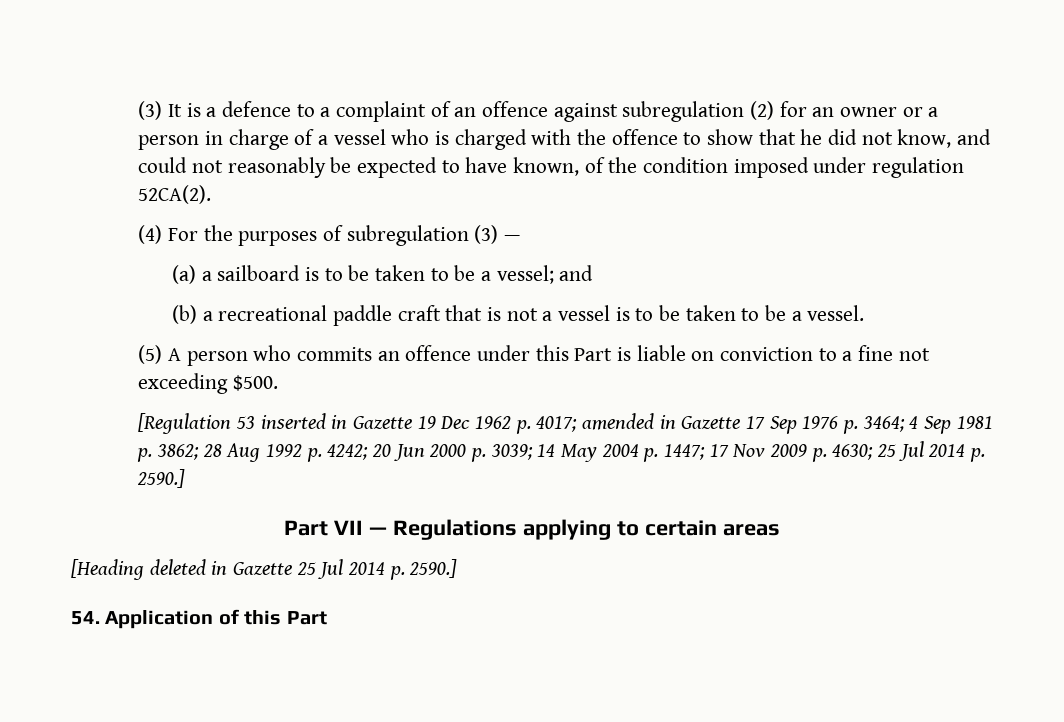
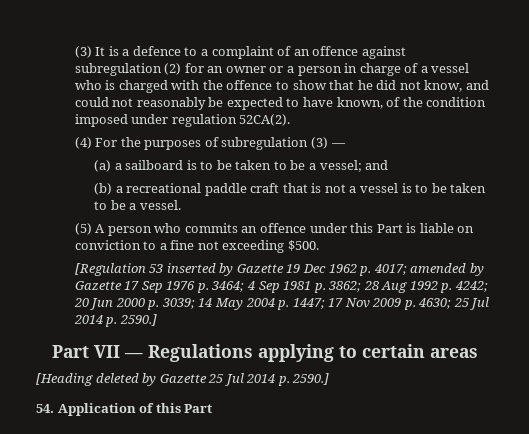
[331,415,348,429] in -> [219,263,234,276] by
[659,415,676,429] in -> [469,263,484,276] by
[211,561,228,575] in -> [142,373,157,386] by

